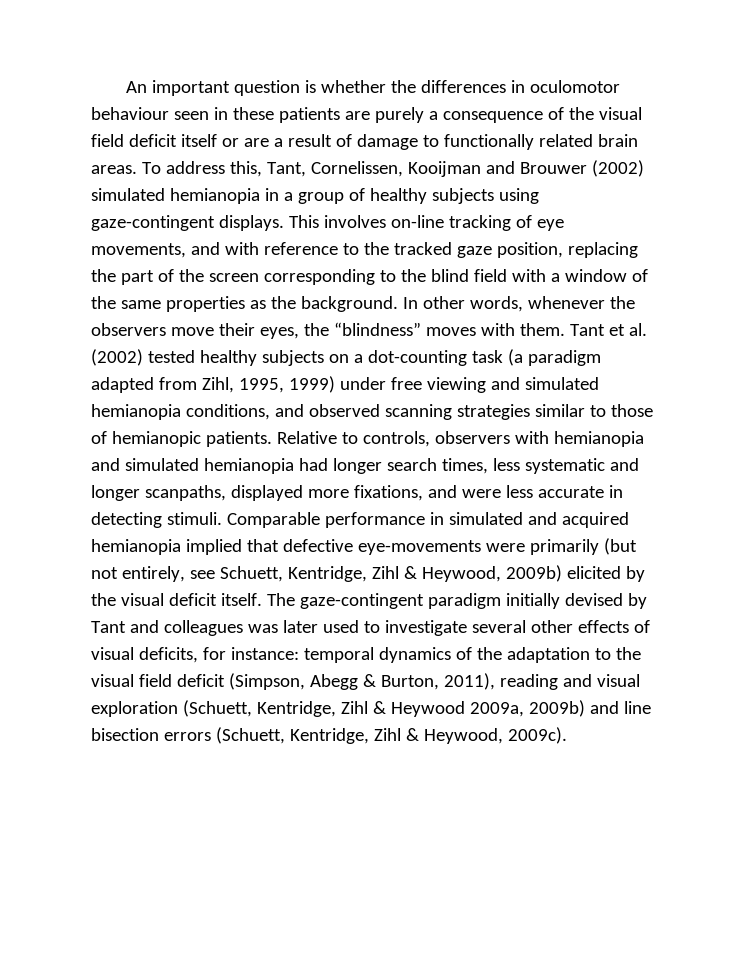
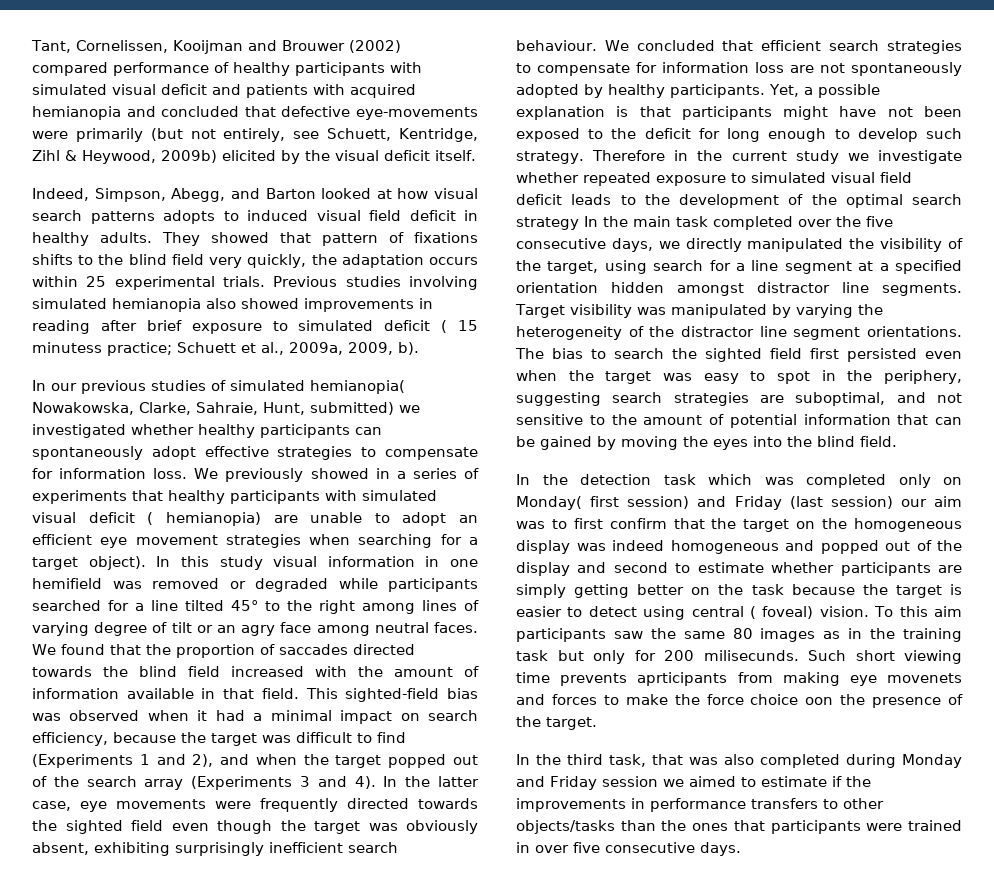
[125,80,620,96] [91,107,642,123] [91,134,638,150] [91,161,262,177] An important question is whether the differences in oculomotor behaviour seen in these patients are purely a consequence of the visual field deficit itself or are a result of damage to functionally related brain areas. To address this, -> (31, 46) none
[91,188,539,204] [91,215,564,231] [91,242,638,258] [91,269,648,285] [91,296,635,312] [91,322,647,339] [91,349,601,366] [91,376,599,393] [91,404,653,420] [91,431,644,447] [91,458,639,474] [91,485,623,501] [91,512,629,528] [91,539,242,555] simulated hemianopia in a group of healthy subjects using gaze-contingent displays. This involves on-line tracking of eye movements, and with reference to the tracked gaze position, replacing the part of the screen corresponding to the blind field with a window of the same properties as the background. In other words, whenever the observers move their eyes, the “blindness” moves with them. Tant et al. (2002) tested healthy subjects on a dot-counting task (a paradigm adapted from Zihl, 1995, 1999) under free viewing and simulated hemianopia conditions, and observed scanning strategies similar to those of hemianopic patients. Relative to controls, observers with hemianopia and simulated hemianopia had longer search times, less systematic and longer scanpaths, displayed more fixations, and were less accurate in detecting stimuli. Comparable performance in simulated and acquired hemianopia implied -> [32,62,422,76] [32,84,416,98] [32,106,240,120] compared performance of healthy participants with simulated visual deficit and patients with acquired hemianopia and concluded
[266,593,647,609] [91,620,650,636] [91,647,641,663] [91,673,640,690] [91,700,651,717] [91,727,567,744] The gaze-contingent paradigm initially devised by Tant and colleagues was later used to investigate several other effects of visual deficits, for instance: temporal dynamics of the adaptation to the visual field deficit (Simpson, Abegg & Burton, 2011), reading and visual exploration (Schuett, Kentridge, Zihl & Heywood 2009a, 2009b) and line bisection errors (Schuett, Kentridge, Zihl & Heywood, 2009c). -> [32,188,478,202] [32,210,478,224] [32,232,478,246] [32,254,479,268] [32,276,478,290] [32,298,433,312] [32,320,478,334] [32,342,419,356] [32,380,405,394] [32,402,420,415] [32,424,382,438] [32,446,479,460] [32,468,480,482] [32,490,437,504] [32,512,478,526] [32,534,478,548] [32,556,478,570] [32,578,478,592] [32,600,480,614] [32,622,478,636] [32,644,415,658] [32,666,479,677] [32,688,479,702] [32,710,479,724] [32,732,406,746] [32,754,478,768] [32,776,480,790] [32,798,478,812] [32,820,478,834] [32,842,398,856] [516,40,962,54] [516,62,962,76] [516,84,880,98] [516,106,962,120] [516,128,962,142] [516,150,962,164] [516,172,912,186] [516,194,962,208] [516,216,893,230] [516,238,963,252] [516,260,962,274] [516,282,962,296] [515,304,883,318] [516,326,962,340] [515,348,962,362] [516,370,962,384] [516,392,962,406] [516,414,962,428] [516,436,897,450] [516,474,962,488] [516,496,962,510] [516,518,962,532] [516,540,962,554] [516,562,962,576] [516,584,962,598] [516,606,962,620] [516,628,963,642] [516,650,962,664] [516,672,962,686] [516,694,963,708] [516,716,597,730] [516,754,962,768] [516,776,871,790] [516,798,884,812] [516,820,962,834] [516,842,741,856] // Indeed, Simpson, Abegg, and Barton looked at how visual search patterns adopts to induced visual field deficit in healthy adults. They showed that pattern of fixations shifts to the blind field very quickly, the adaptation occurs within 25 experimental trials. Previous studies involving simulated hemianopia also showed improvements in reading after brief exposure to simulated deficit ( 15 minutess practice; Schuett et al., 2009a, 2009, b). // In our previous studies of simulated hemianopia( Nowakowska, Clarke, Sahraie, Hunt, submitted) we investigated whether healthy participants can spontaneously adopt effective strategies to compensate for information loss. We previously showed in a series of experiments that healthy participants with simulated visual deficit ( hemianopia) are unable to adopt an efficient eye movement strategies when searching for a target object). In this study visual information in one hemifield was removed or degraded while participants searched for a line tilted 45° to the right among lines of varying degree of tilt or an agry face among neutral faces. We found that the proportion of saccades directed towards the blind field increased with the amount of information available in that field. This sighted-field bias was observed when it had a minimal impact on search efficiency, because the target was difficult to find (Experiments 1 and 2), and when the target popped out of the search array (Experiments 3 and 4). In the latter case, eye movements were frequently directed towards the sighted field even though the target was obviously absent, exhibiting surprisingly inefficient search behaviour. We concluded that efficient search strategies to compensate for information loss are not spontaneously adopted by healthy participants. Yet, a possible explanation is that participants might have not been exposed to the deficit for long enough to develop such strategy. Therefore in the current study we investigate whether repeated exposure to simulated visual field deficit leads to the development of the optimal search strategy In the main task completed over the five consecutive days, we directly manipulated the visibility of the target, using search for a line segment at a specified orientation hidden amongst distractor line segments. Target visibility was manipulated by varying the heterogeneity of the distractor line segment orientations. The bias to search the sighted field first persisted even when the target was easy to spot in the periphery, suggesting search strategies are suboptimal, and not sensitive to the amount of potential information that can be gained by moving the eyes into the blind field. // In the detection task which was completed only on Monday( first session) and Friday (last session) our aim was to first confirm that the target on the homogeneous display was indeed homogeneous and popped out of the display and second to estimate whether participants are simply getting better on the task because the target is easier to detect using central ( foveal) vision. To this aim participants saw the same 80 images as in the training task but only for 200 milisecunds. Such short viewing time prevents aprticipants from making eye movenets and forces to make the force choice oon the presence of the target. // In the third task, that was also completed during Monday and Friday session we aimed to estimate if the improvements in performance transfers to other objects/tasks than the ones that participants were trained in over five consecutive days.

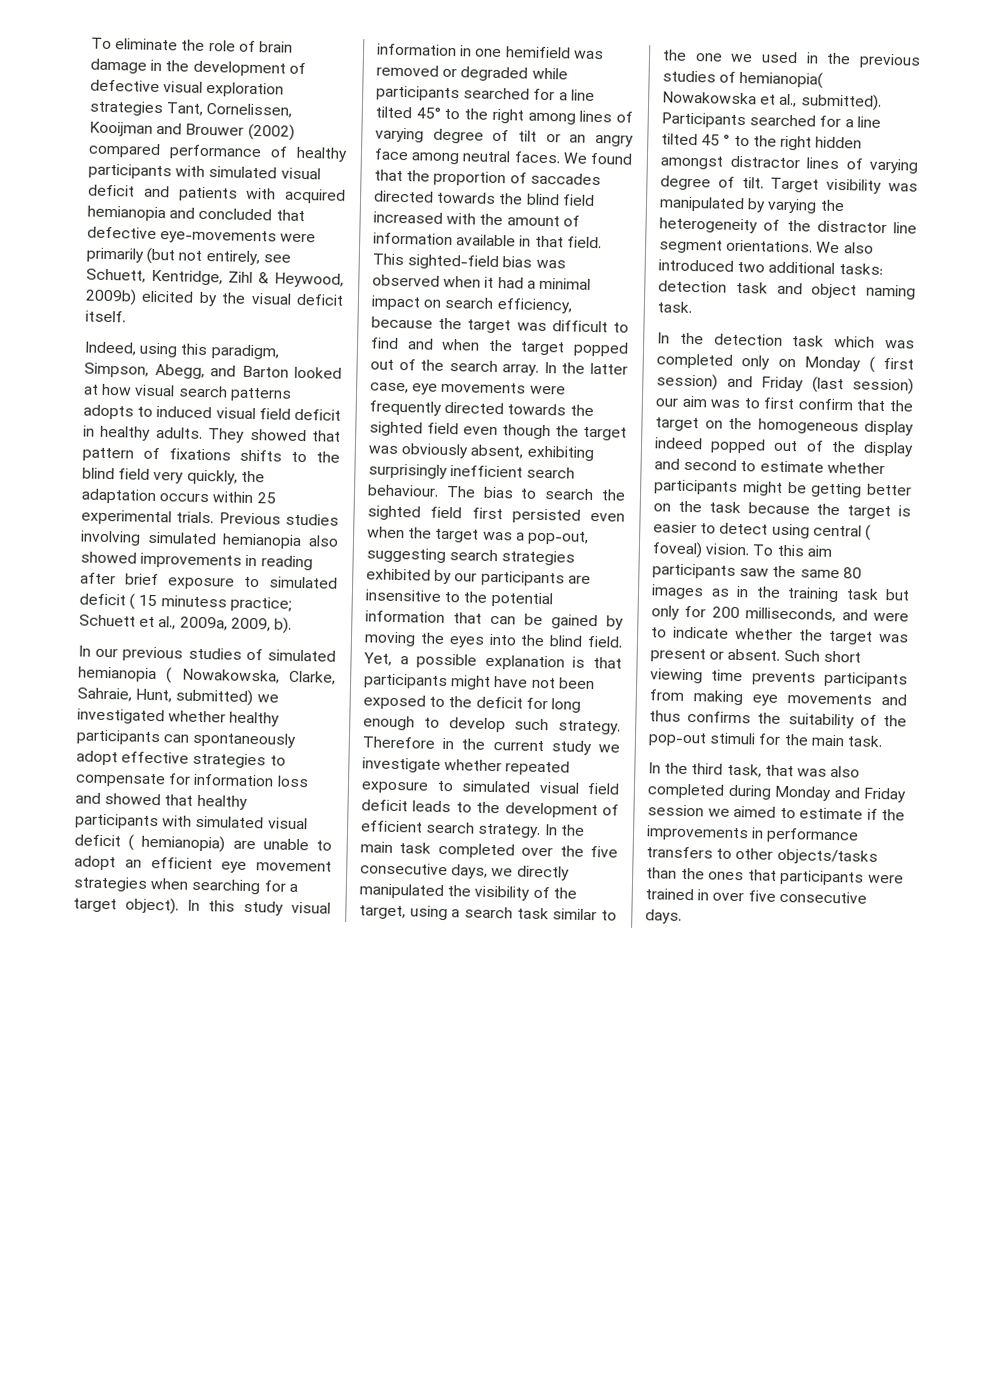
(31, 46) none -> [91,37,293,53] [90,58,306,77] [90,79,285,98] [89,100,163,117] To eliminate the role of brain damage in the development of defective visual exploration strategies
(89, 194) none -> [139,342,279,360] using this paradigm,
[310,380,405,394] hemianopia( -> [78,666,173,684] hemianopia (
[153,468,480,482] [32,490,127,504] loss. We previously showed in a series of experiments -> [276,775,309,788] [75,792,162,806] loss and showed
[241,625,276,636] agry -> [595,134,634,147] angry
[32,754,214,768] (Experiments 1 and 2), -> (399, 343) none
[144,776,376,790] array (Experiments 3 and 4). -> [502,364,540,376] array.
[604,40,962,54] [516,62,962,76] [516,84,765,98] We concluded that efficient search strategies to compensate for information loss are not spontaneously adopted by healthy participants. -> [445,485,626,501] [367,505,625,524] [367,526,589,545] [366,547,576,566] [366,568,591,587] [365,589,553,608] [365,610,624,630] [364,631,623,648] The bias to search the sighted field first persisted even when the target was a pop-out, suggesting search strategies exhibited by our participants are insensitive to the potential information that can be gained by moving the eyes into the blind field.
[811,194,962,208] [516,217,579,230] the optimal search strategy -> [361,820,542,839] efficient search strategy.
[653,260,962,274] [516,282,962,296] search for a line segment at a specified orientation hidden amongst distractor line segments. -> [451,906,617,921] [662,49,921,69] [662,70,824,89] [662,91,882,111] [661,112,881,129] [661,133,863,151] [660,155,918,174] [660,175,764,191] a search task similar to the one we used in the previous studies of hemianopia( Nowakowska et al., submitted). Participants searched for a line tilted 45 ° to the right hidden amongst distractor lines of varying degree of tilt.
[515,348,962,362] [516,370,962,384] [516,392,962,406] [516,414,962,428] [516,436,897,450] The bias to search the sighted field first persisted even when the target was easy to spot in the periphery, suggesting search strategies are suboptimal, and not sensitive to the amount of potential information that can be gained by moving the eyes into the blind field. -> [816,241,874,254] [658,259,883,275] [658,280,916,300] [657,301,692,314] We also introduced two additional tasks: detection task and object naming task.
[516,496,582,510] Monday( -> [804,356,875,373] Monday (
[576,540,814,554] was indeed homogeneous and -> [654,437,703,450] indeed
[938,565,962,573] [516,584,566,598] are simply -> [742,481,807,496] might be
[703,650,799,661] milisecunds. -> [745,607,909,623] [651,626,909,645] [650,648,781,663] milliseconds, and were to indicate whether the target was present or absent.
[637,672,728,686] aprticipants -> [824,671,908,688] participants
[887,673,962,683] [516,694,963,708] [516,716,597,730] movenets and forces to make the force choice oon the presence of the target. -> [787,693,907,706] [649,710,907,729] [648,732,883,748] movements and thus confirms the suitability of the pop-out stimuli for the main task.

